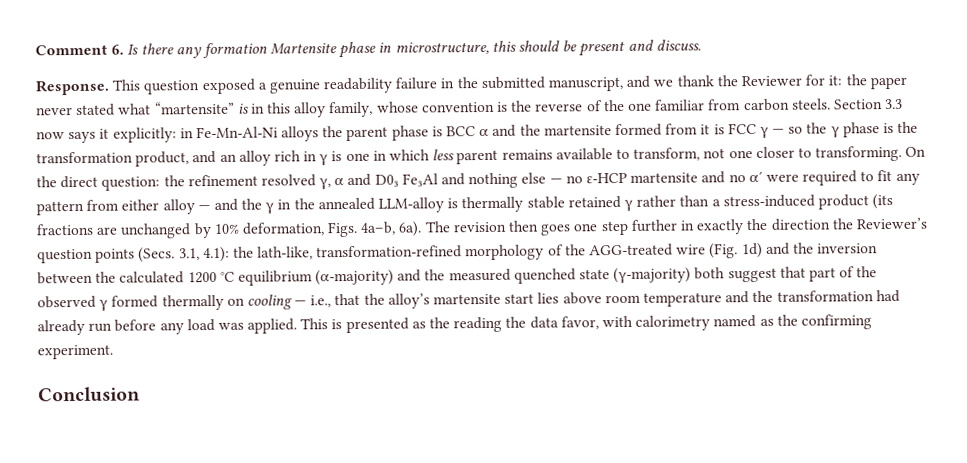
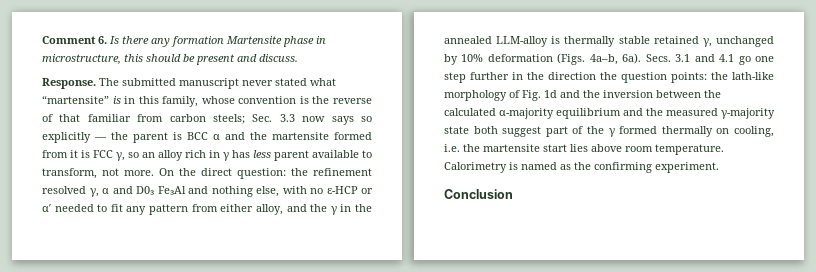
[112,74,907,95] This question exposed a genuine readability failure in the submitted manuscript, and we thank the Reviewer for it: the paper -> [99,78,239,89] The submitted manuscript
[294,102,327,118] alloy -> (159, 100) none
[603,99,652,112] the one -> [59,114,81,122] that
[791,98,883,110] steels. Section -> [213,114,273,124] steels; Sec.
[99,126,320,143] it explicitly: in Fe-Mn-Al-Ni alloys -> [361,116,372,122] [42,132,107,143] so explicitly —
[391,125,429,141] phase -> (168, 137) none
[759,121,919,138] [36,150,217,167] γ — so the γ phase is the transformation product, and -> [116,152,139,161] γ, so
[331,149,431,162] is one in which -> [232,150,250,158] has
[501,149,553,160] remains -> (309, 155) none
[728,145,903,162] one closer to transforming. -> [124,170,154,176] more.
[521,170,858,186] else — no ε-HCP martensite and no α′ were required -> [256,186,373,197] [42,204,94,212] else, with no ε-HCP or α′ needed
[162,199,211,215] alloy — -> [255,204,283,215] alloy,
[623,193,894,211] [36,220,572,239] γ rather than a stress-induced product (its fractions are unchanged by 10% deformation, Figs. 4a–b, 6a). The revision then goes -> [702,36,774,47] [444,53,751,65] γ, unchanged by 10% deformation (Figs. 4a–b, 6a). Secs. 3.1 and 4.1 go
[696,219,745,235] exactly -> (523, 76) none
[855,217,927,230] [37,242,763,264] Reviewer’s question points (Secs. 3.1, 4.1): the lath-like, transformation-refined morphology of the AGG-treated wire (Fig. 1d) -> [621,72,774,83] [444,90,557,101] question points: the lath-like morphology of Fig. 1d
[187,267,692,286] 1200 °C equilibrium (α-majority) and the measured quenched state (γ-majority) -> [499,108,775,119] [444,126,469,134] α-majority equilibrium and the measured γ-majority state
[779,266,806,278] that -> (542, 131) none
[37,295,96,309] observed -> (604, 130) none
[246,293,430,310] cooling — i.e., that the alloy’s -> [734,126,774,137] [444,144,480,152] cooling, i.e. the
[642,289,900,307] [37,315,711,336] temperature and the transformation had already run before any load was applied. This is presented as the reading the data favor, with calorimetry -> [655,144,724,155] [444,162,518,173] temperature. Calorimetry is

